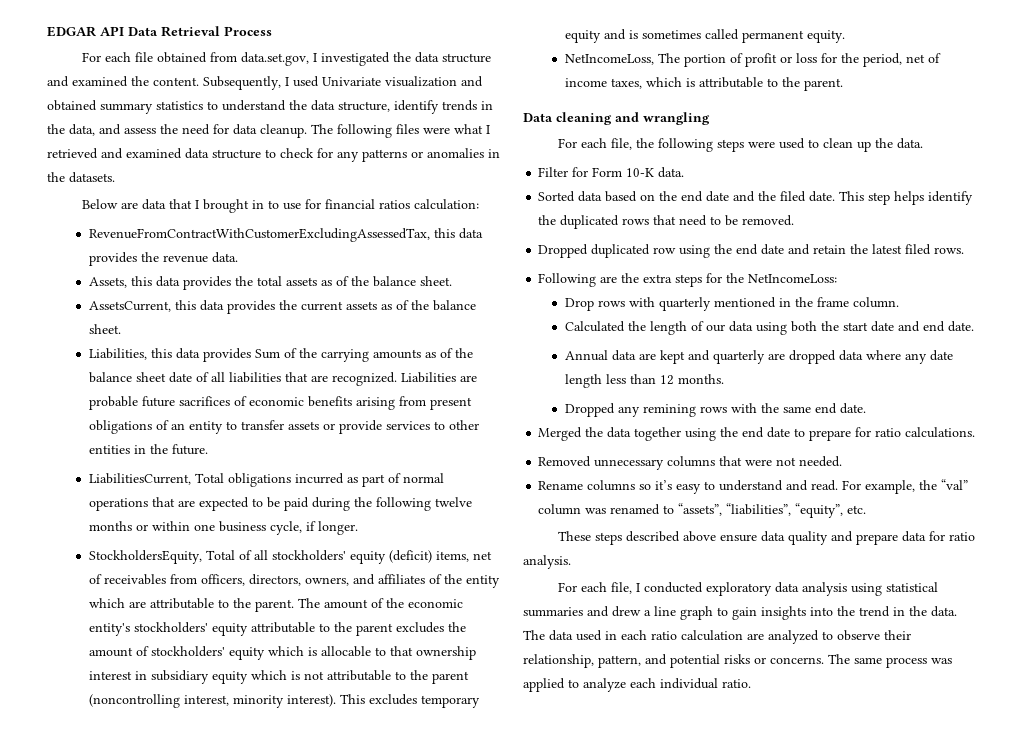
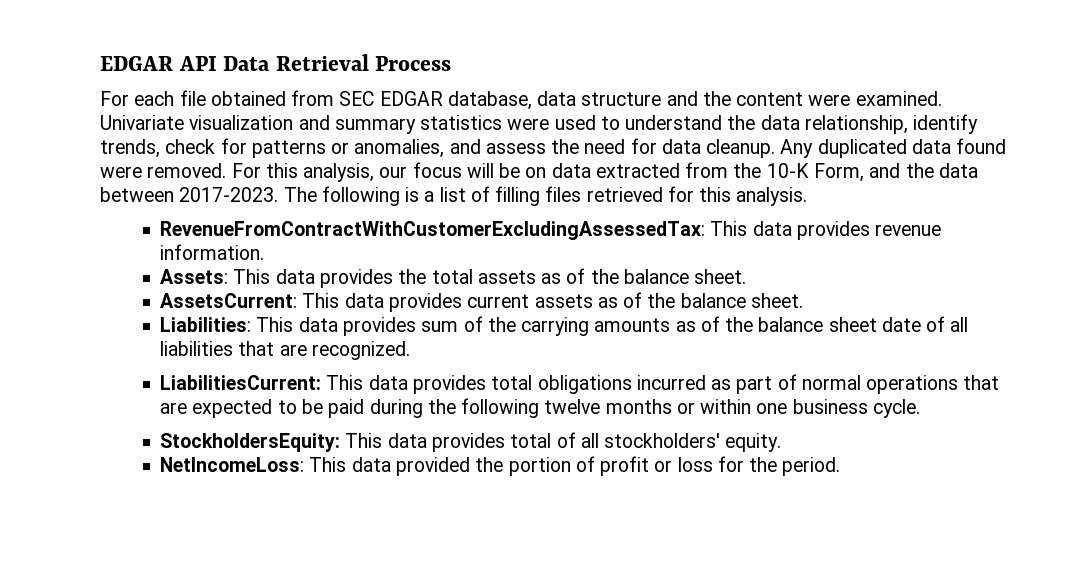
[240,52,491,66] [47,76,319,90] data.set.gov, I investigated the data structure and examined the content. Subsequently, I used -> [339,91,942,110] SEC EDGAR database, data structure and the content were examined.
[47,100,97,111] obtained -> (330, 122) none
(203, 105) none -> [507,115,596,130] were used
[338,100,493,114] [47,124,95,136] structure, identify trends in the data, -> [804,114,979,134] [100,138,445,158] relationship, identify trends, check for patterns or anomalies,
[311,124,490,138] [47,148,500,162] [47,172,115,183] [81,199,479,213] [88,228,483,242] [88,252,238,266] [88,276,152,288] The following files were what I retrieved and examined data structure to check for any patterns or anomalies in the datasets. // Below are data that I brought in to use for financial ratios calculation: // RevenueFromContractWithCustomerExcludingAssessedTax, this data provides the revenue data. // Assets, this -> [780,138,1007,158] [100,162,978,182] [100,186,808,206] [160,221,942,240] [160,244,265,260] [160,269,271,284] Any duplicated data found were removed. For this analysis, our focus will be on data extracted from the 10-K Form, and the data between 2017-2023. The following is a list of filling files retrieved for this analysis. // RevenueFromContractWithCustomerExcludingAssessedTax: This data provides revenue information. // Assets: This
[88,300,297,314] AssetsCurrent, this data provides the -> [160,293,462,312] AssetsCurrent: This data provides
[88,348,280,362] Liabilities, this data provides Sum -> [160,317,459,336] Liabilities: This data provides sum
[400,372,477,383] [88,396,472,410] [88,420,479,434] [88,444,208,455] [88,473,224,485] Liabilities are probable future sacrifices of economic benefits arising from present obligations of an entity to transfer assets or provide services to other entities in the future. // LiabilitiesCurrent, Total -> [160,375,533,394] // LiabilitiesCurrent: This data provides total
[269,521,358,535] [88,550,492,564] [88,574,500,588] [88,598,463,612] [88,622,466,636] [88,646,476,660] [88,670,469,684] [88,694,480,708] [564,29,845,43] [564,53,680,65] cycle, if longer. // StockholdersEquity, Total of all stockholders' equity (deficit) items, net of receivables from officers, directors, owners, and affiliates of the entity which are attributable to the parent. The amount of the economic entity's stockholders' equity attributable to the parent excludes the amount of stockholders' equity which is allocable to that ownership interest in subsidiary equity which is not attributable to the parent (noncontrolling interest, minority interest). This excludes temporary equity and is sometimes called permanent equity. // NetIncomeLoss, The -> [872,399,920,418] [160,432,782,452] [160,457,504,476] cycle. // StockholdersEquity: This data provides total of all stockholders' equity. // NetIncomeLoss: This data provided the
[862,53,941,67] [564,77,843,91] [523,112,710,125] [557,138,923,152] [538,167,685,178] [538,191,974,205] [538,215,795,229] [538,244,965,258] [538,273,838,287] [564,297,899,311] [564,321,974,335] [564,350,953,364] [564,374,724,388] [564,403,866,417] [538,427,976,441] [538,456,843,470] [538,479,969,494] [538,503,867,518] [557,531,975,545] [523,555,571,569] [557,582,938,596] [523,606,957,620] [523,630,911,644] [523,654,952,668] [523,678,751,692] period, net of income taxes, which is attributable to the parent. // Data cleaning and wrangling // For each file, the following steps were used to clean up the data. // Filter for Form 10-K data. // Sorted data based on the end date and the filed date. This step helps identify the duplicated rows that need to be removed. // Dropped duplicated row using the end date and retain the latest filed rows. // Following are the extra steps for the NetIncomeLoss: // Drop rows with quarterly mentioned in the frame column. // Calculated the length of our data using both the start date and end date. // Annual data are kept and quarterly are dropped data where any date length less than 12 months. // Dropped any remining rows with the same end date. // Merged the data together using the end date to prepare for ratio calculations. // Removed unnecessary columns that were not needed. // Rename columns so it’s easy to understand and read. For example, the “val” column was renamed to “assets”, “liabilities”, “equity”, etc. // These steps described above ensure data quality and prepare data for ratio analysis. // For each file, I conducted exploratory data analysis using statistical summaries and drew a line graph to gain insights into the trend in the data. The data used in each ratio calculation are analyzed to observe their relationship, pattern, and potential risks or concerns. The same process was applied to analyze each individual ratio. -> [782,457,841,476] period.

